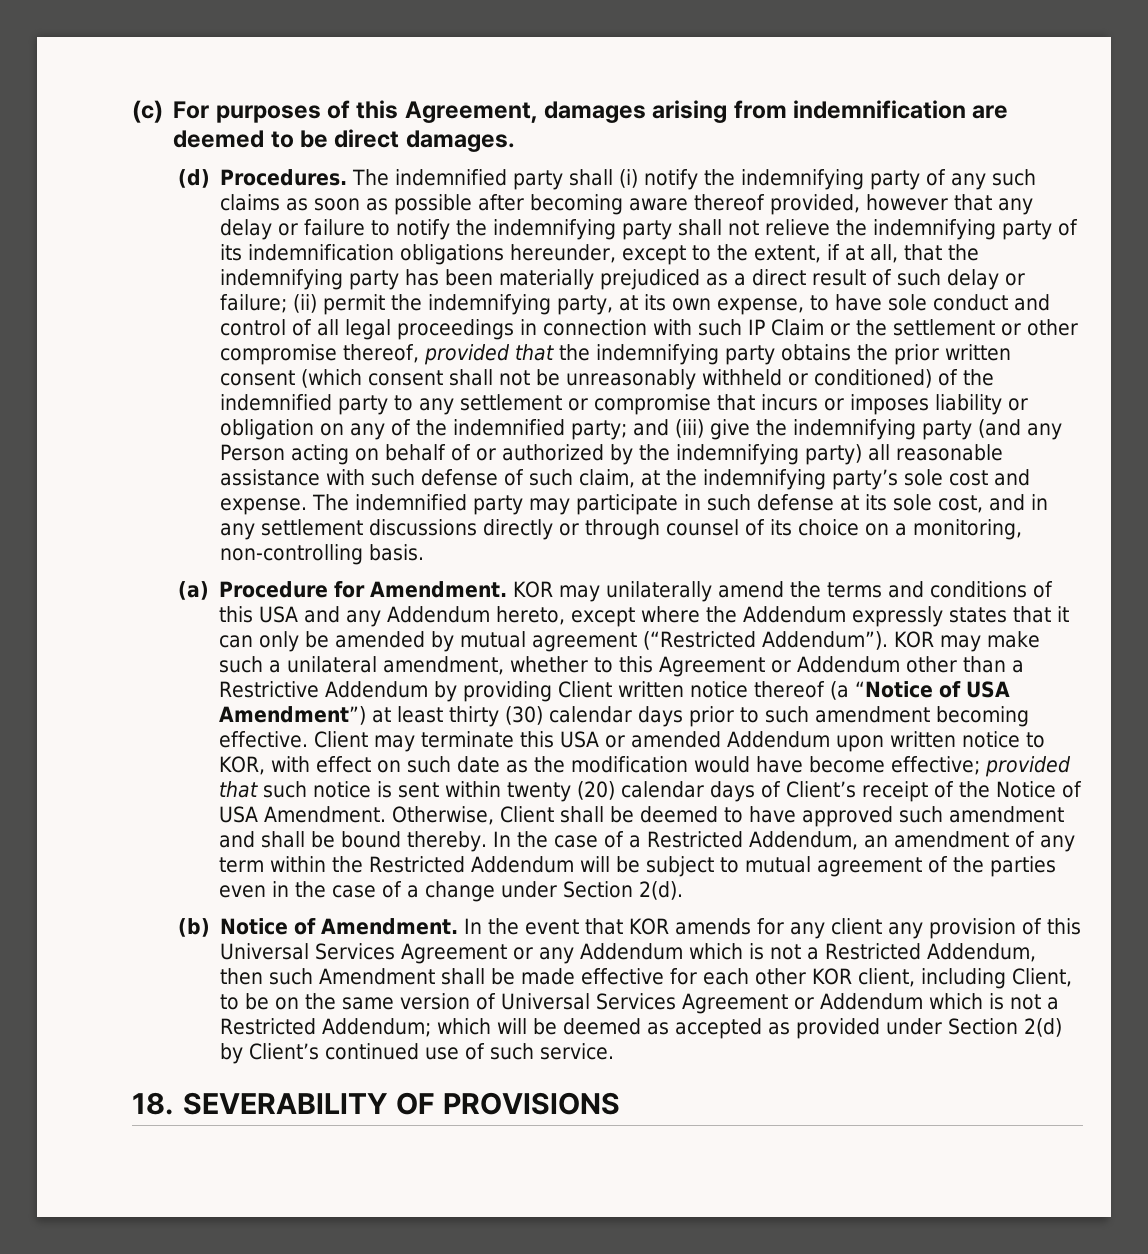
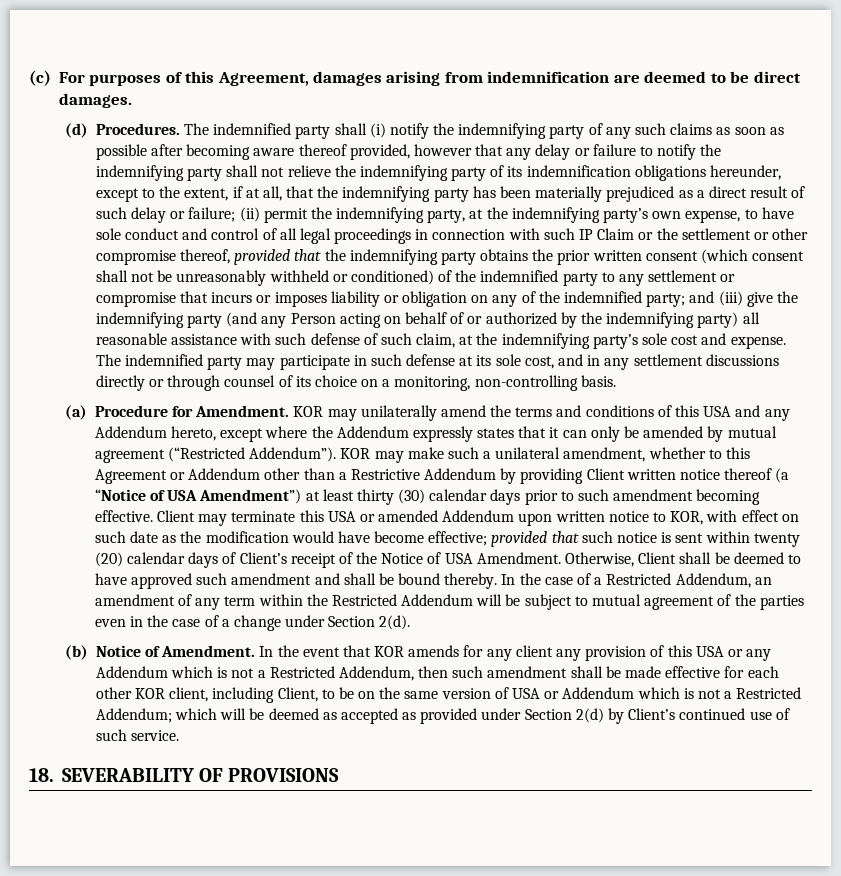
[643,294,666,311] its -> [486,207,648,223] the indemnifying party’s
[219,943,507,964] Universal Services Agreement -> [695,646,724,657] USA
[318,968,435,985] Amendment -> [487,666,568,678] amendment
[500,993,788,1014] Universal Services Agreement -> [511,688,540,699] USA

